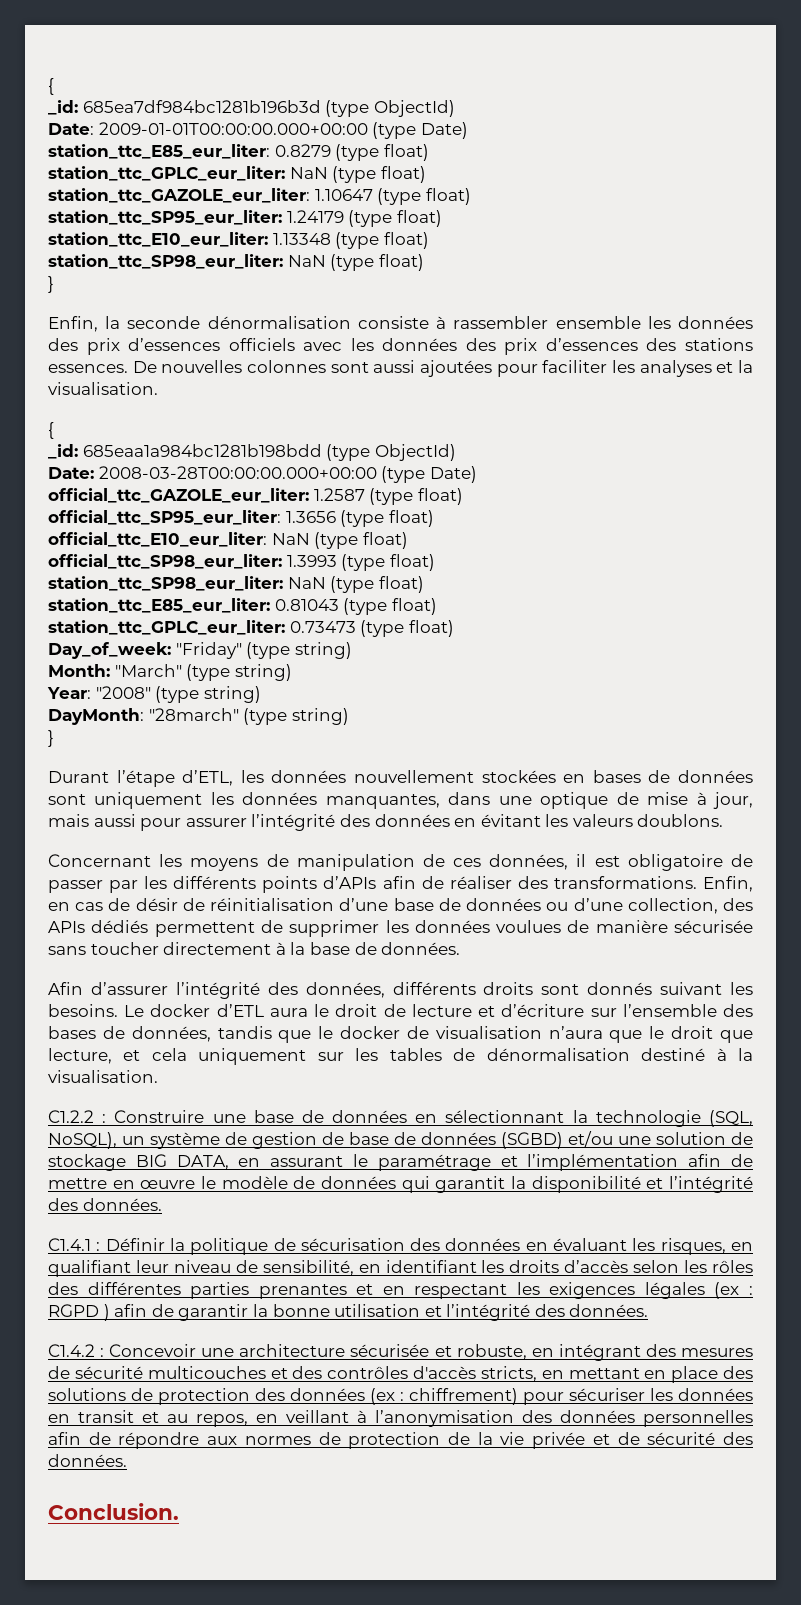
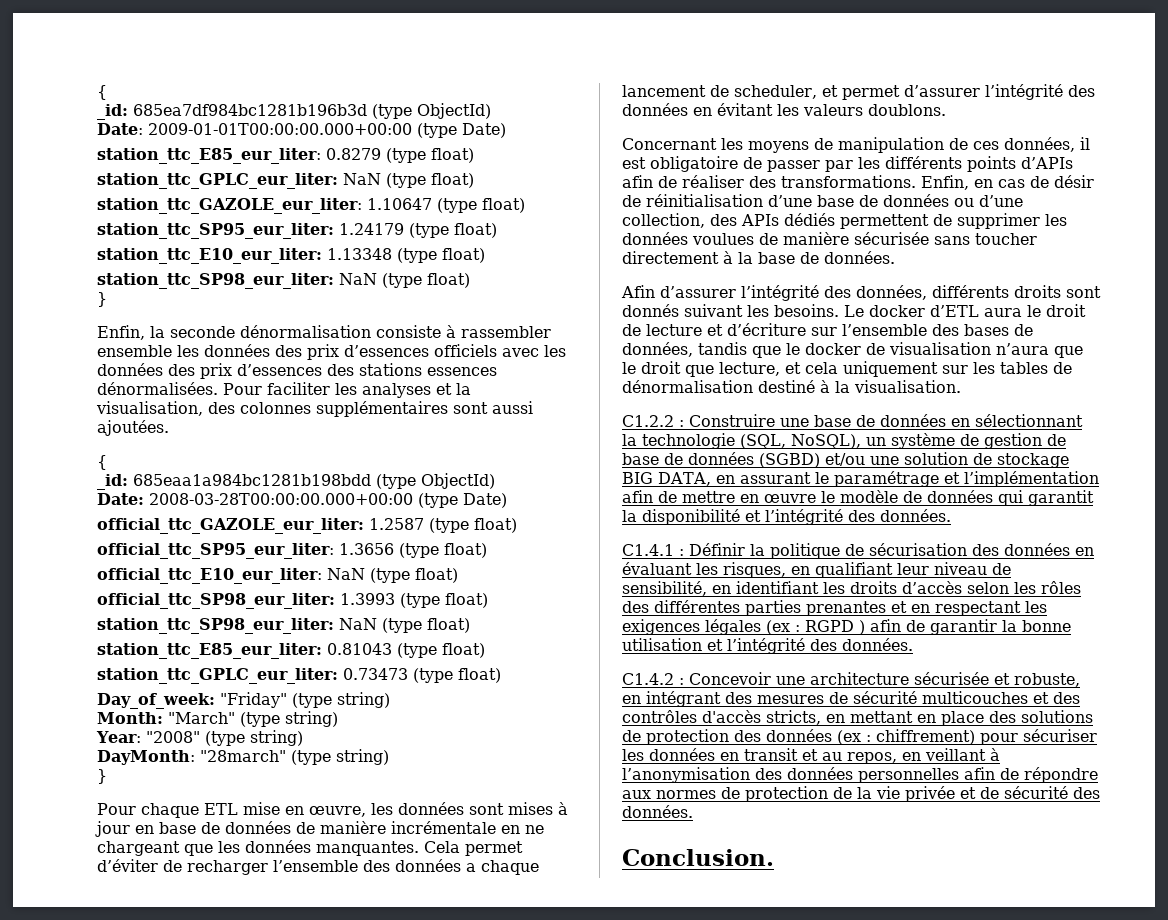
[48,360,538,377] essences. De nouvelles colonnes sont aussi ajoutées pour -> [427,367,497,376] [97,382,262,395] essences dénormalisées. Pour
[48,382,158,395] visualisation. -> [96,401,533,417] [97,420,169,436] visualisation, des colonnes supplémentaires sont aussi ajoutées.
[48,770,754,787] [48,792,753,809] [48,814,247,831] Durant l’étape d’ETL, les données nouvellement stockées en bases de données sont uniquement les données manquantes, dans une optique de mise à jour, mais aussi pour assurer -> [97,802,568,818] [95,821,544,837] [97,840,523,856] [97,859,539,875] [622,85,980,100] Pour chaque ETL mise en œuvre, les données sont mises à jour en base de données de manière incrémentale en ne chargeant que les données manquantes. Cela permet d’éviter de recharger l’ensemble des données a chaque lancement de scheduler, et permet d’assurer

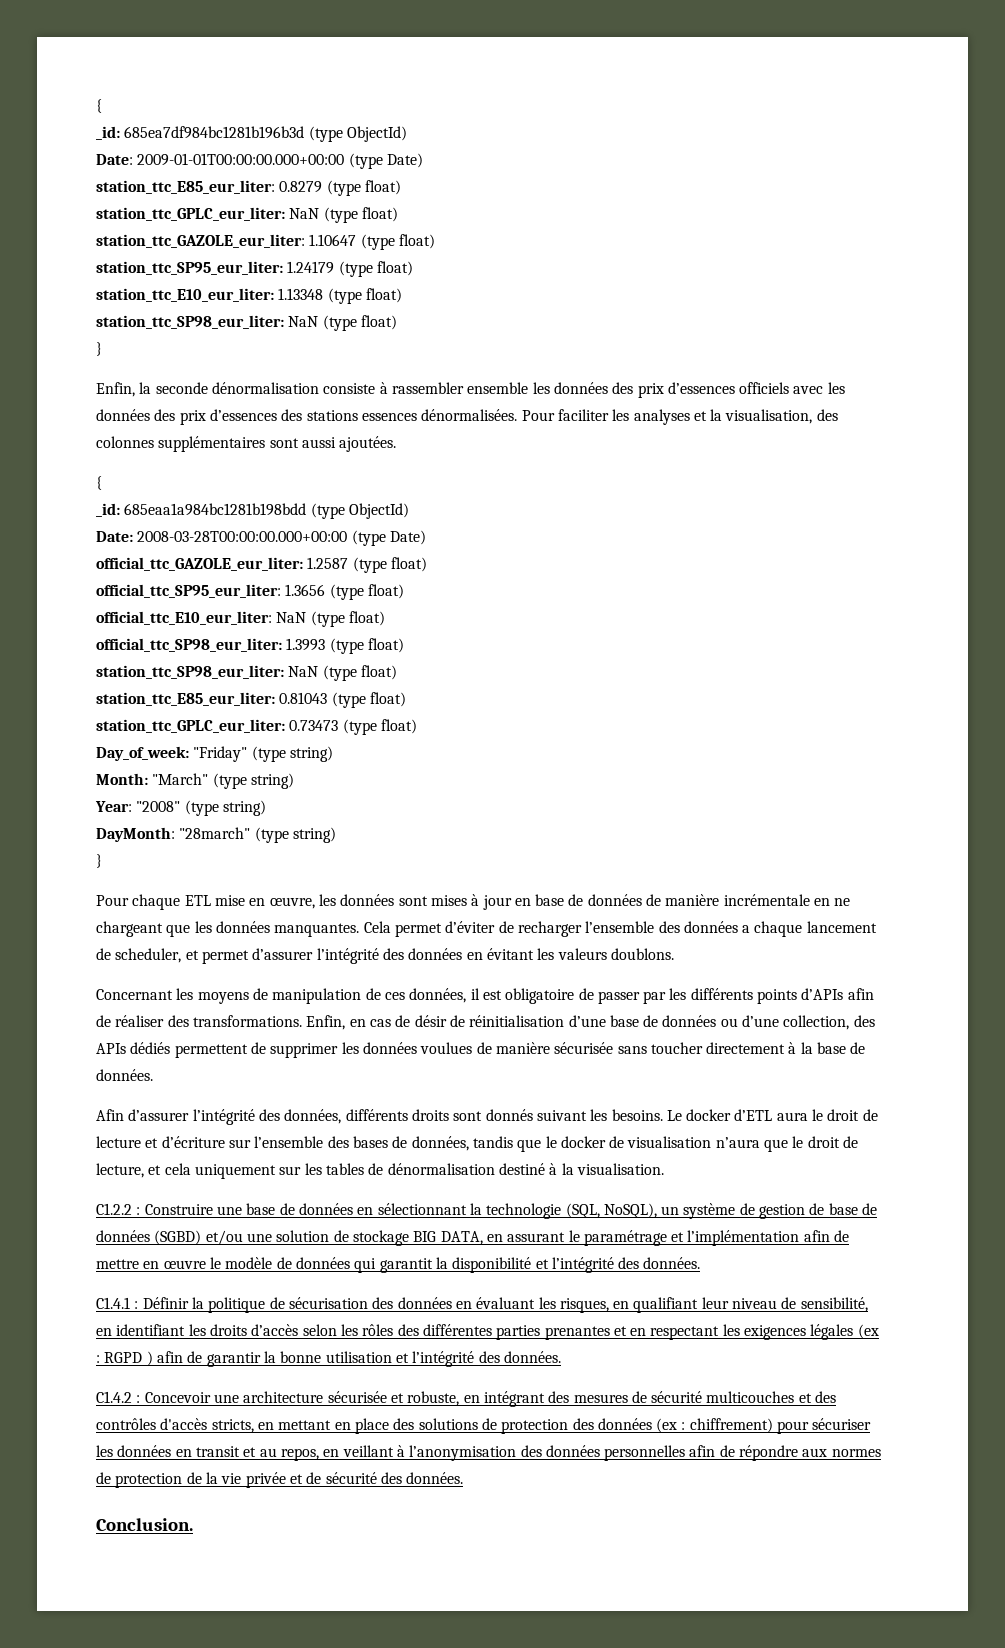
[685,365,714,377] que -> [843,1136,859,1148] de

